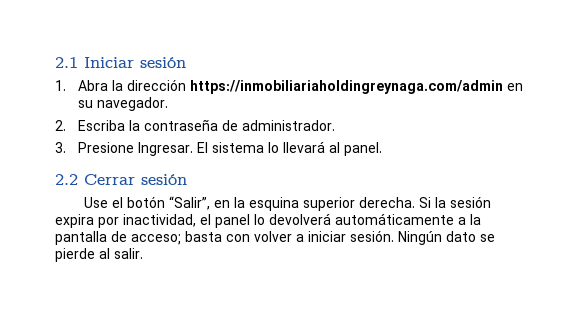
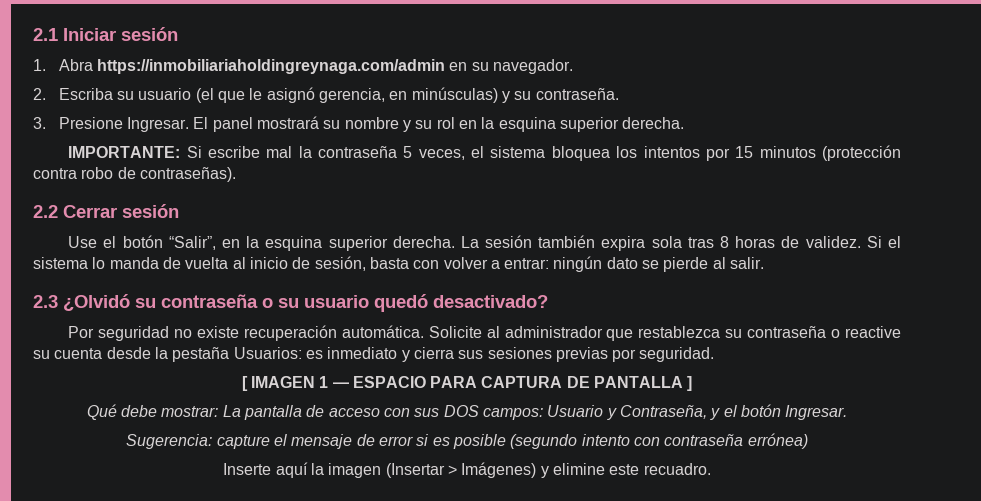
[112,79,187,91] la dirección -> (93, 65) none
[129,119,336,131] [55,141,383,156] la contraseña de administrador. // 3. Presione Ingresar. El sistema lo llevará al panel. -> [117,87,619,103] [33,116,685,132] [68,145,901,161] [33,167,236,182] su usuario (el que le asignó gerencia, en minúsculas) y su contraseña. // 3. Presione Ingresar. El panel mostrará su nombre y su rol en la esquina superior derecha. // IMPORTANTE: Si escribe mal la contraseña 5 veces, el sistema bloquea los intentos por 15 minutos (protección contra robo de contraseñas).
[418,196,491,208] [55,213,481,228] [55,231,181,245] Si la sesión expira por inactividad, el panel lo devolverá automáticamente a la pantalla de acceso; -> [460,235,901,251] [33,256,366,271] La sesión también expira sola tras 8 horas de validez. Si el sistema lo manda de vuelta al inicio de sesión,
[308,230,442,245] iniciar sesión. Ningún -> [504,256,603,272] entrar: ningún
(143, 253) none -> [33,294,548,312] [68,325,902,341] [33,347,715,362] [241,376,693,391] [86,404,848,420] [126,433,808,449] [223,462,711,478] // 2.3 ¿Olvidó su contraseña o su usuario quedó desactivado? // Por seguridad no existe recuperación automática. Solicite al administrador que restablezca su contraseña o reactive su cuenta desde la pestaña Usuarios: es inmediato y cierra sus sesiones previas por seguridad. // [ IMAGEN 1 — ESPACIO PARA CAPTURA DE PANTALLA ] // Qué debe mostrar: La pantalla de acceso con sus DOS campos: Usuario y Contraseña, y el botón Ingresar. // Sugerencia: capture el mensaje de error si es posible (segundo intento con contraseña errónea) // Inserte aquí la imagen (Insertar > Imágenes) y elimine este recuadro.

